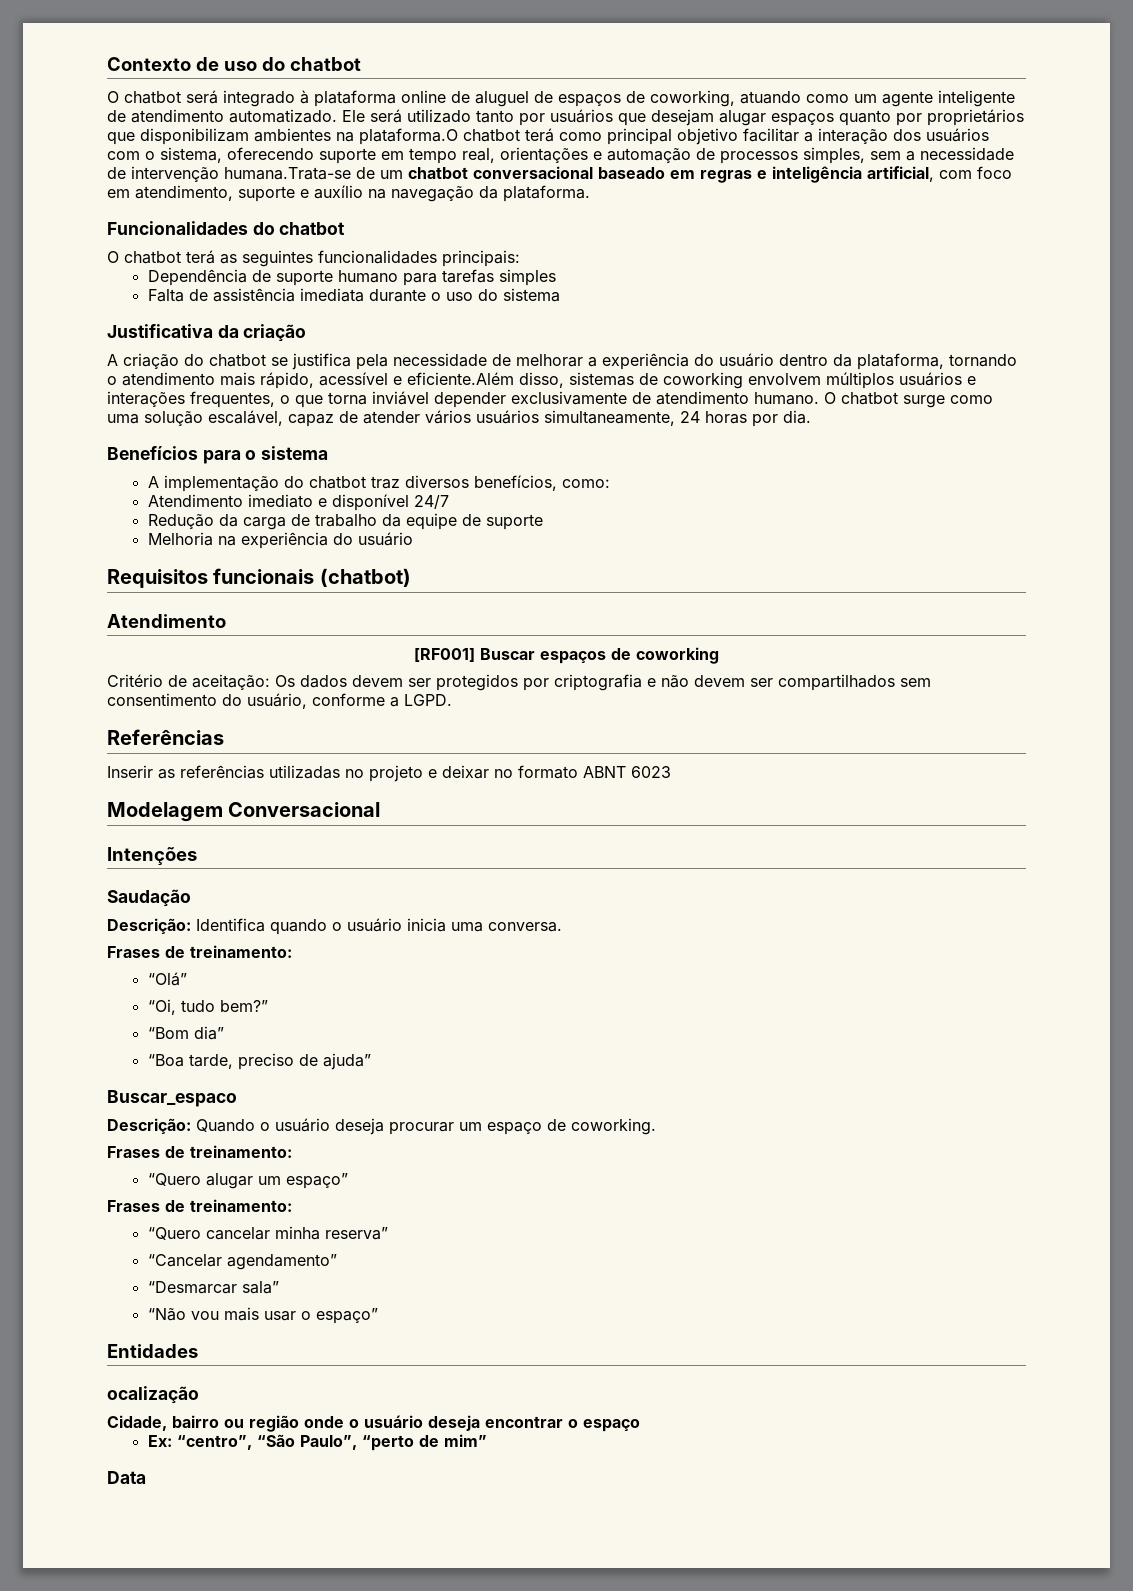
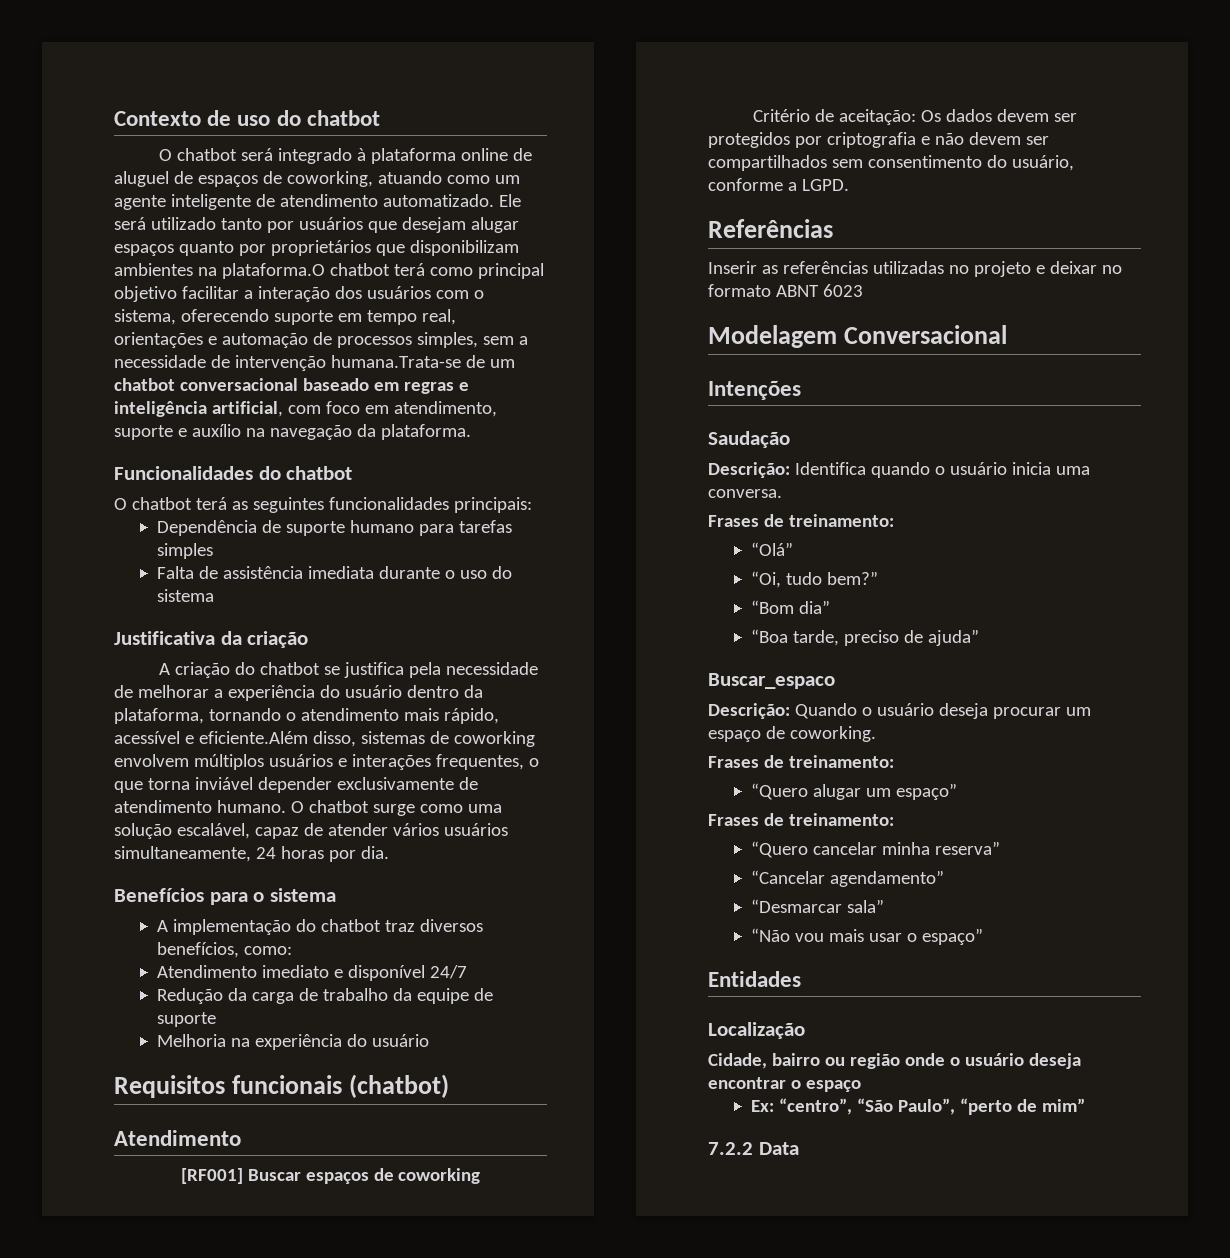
[107,1386,199,1404] ocalização -> [708,1022,805,1039] Localização
(487, 1440) none -> [708,1142,753,1155] 7.2.2

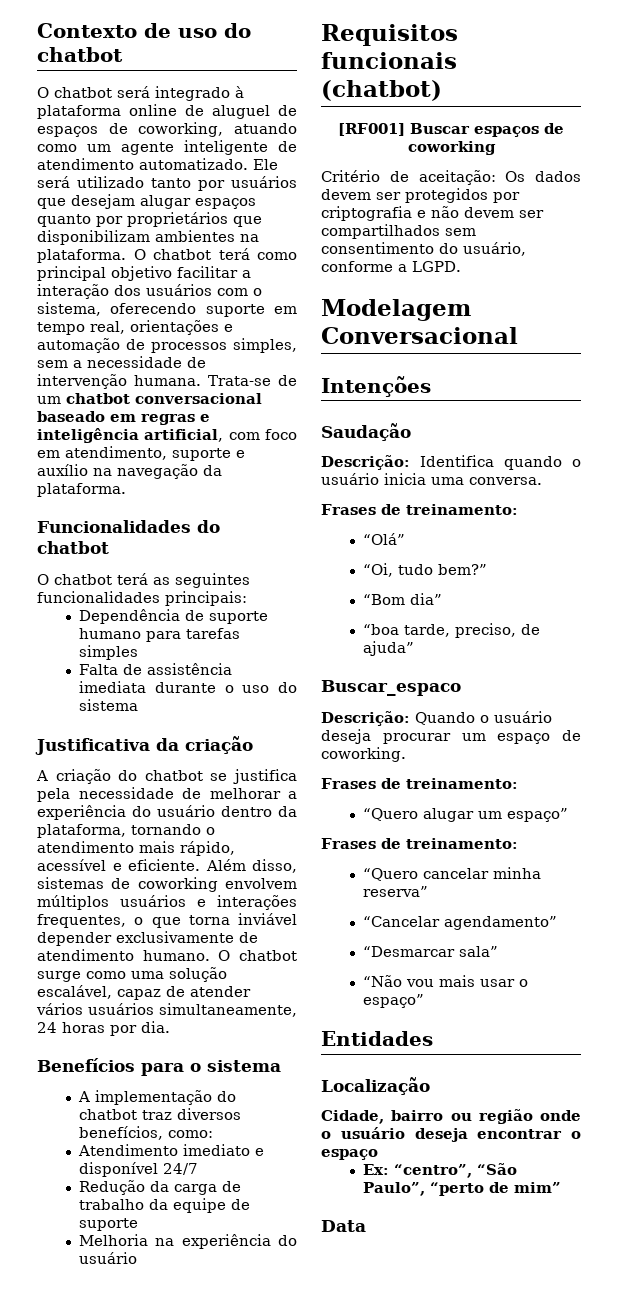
[221,263,325,279] plataforma.O -> [37,249,146,263] plataforma. O
[330,355,461,368] humana.Trata-se -> [134,375,271,386] humana. Trata-se
[198,731,308,744] eficiente.Além -> [128,859,246,871] eficiente. Além
[114,1130,241,1146] // Atendimento -> (442, 90) none
[708,219,833,238] [708,261,1122,277] [708,284,863,297] // Referências // Inserir as referências utilizadas no projeto e deixar no formato ABNT 6023 -> (461, 266) none
[750,629,899,646] “Boa tarde, preciso -> [362,623,516,638] “boa tarde, preciso,
[708,1142,753,1155] 7.2.2 -> (561, 1187) none

